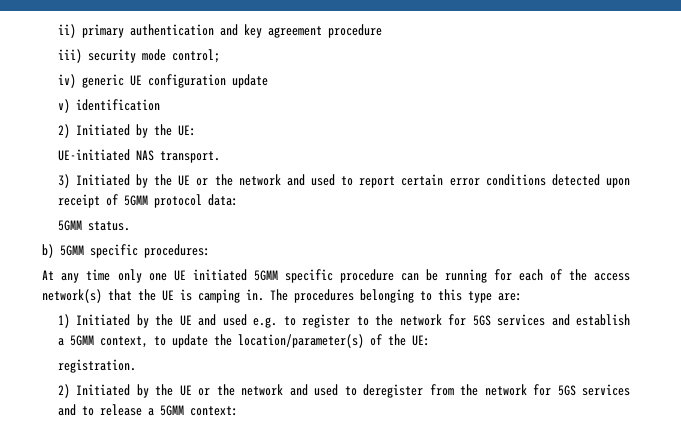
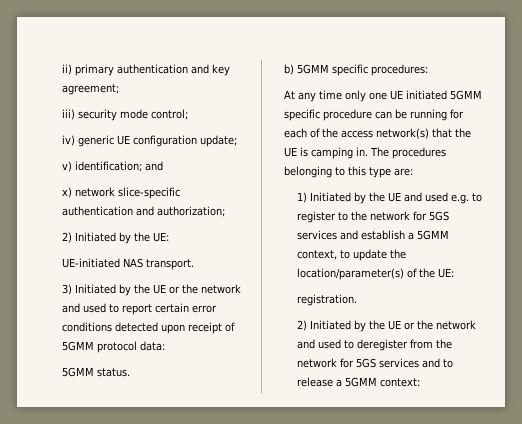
[267,24,382,38] agreement procedure -> [62,84,120,95] agreement;
[231,74,268,88] update -> [200,135,238,147] update;
[75,99,160,111] identification -> [75,161,164,172] [62,187,181,199] [62,206,226,217] identification; and // x) network slice-specific authentication and authorization;

